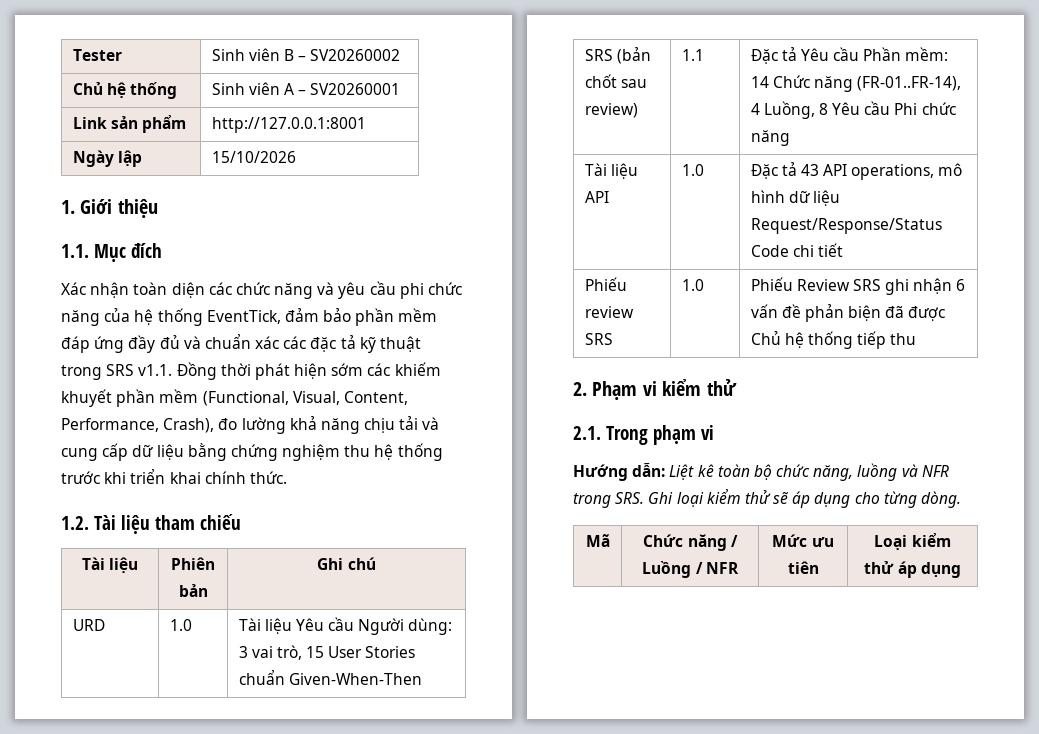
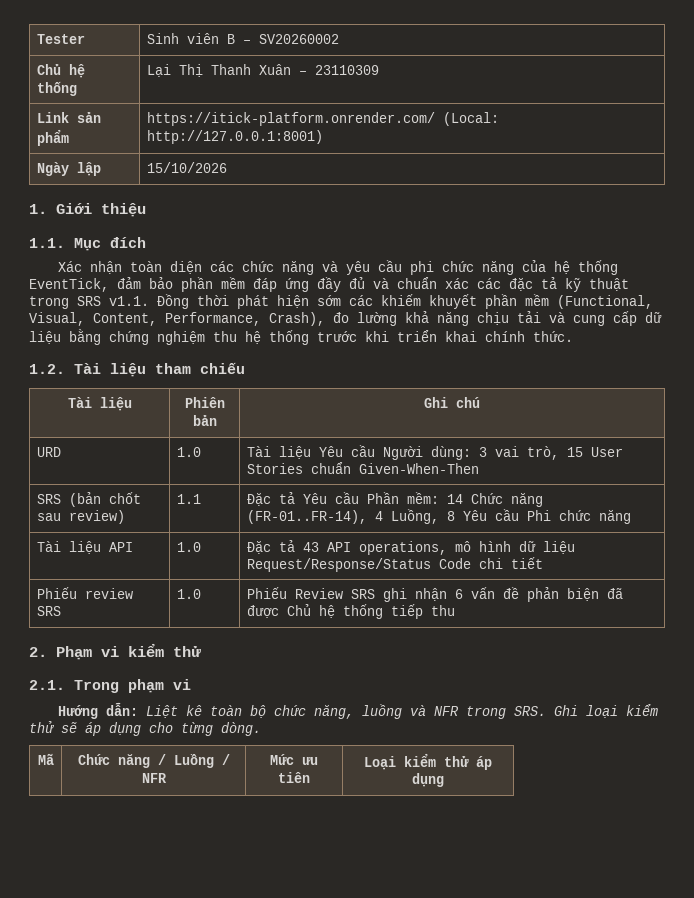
[211,82,401,95] Sinh viên A – SV20260001 -> [146,64,379,77] Lại Thị Thanh Xuân – 23110309
[211,117,366,133] http://127.0.0.1:8001 -> [146,112,499,126] [146,130,323,144] https://itick-platform.onrender.com/ (Local: http://127.0.0.1:8001)

